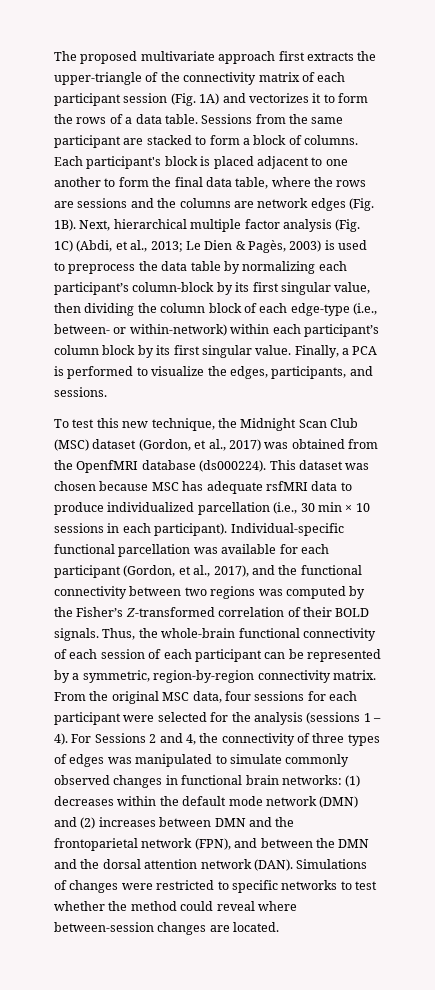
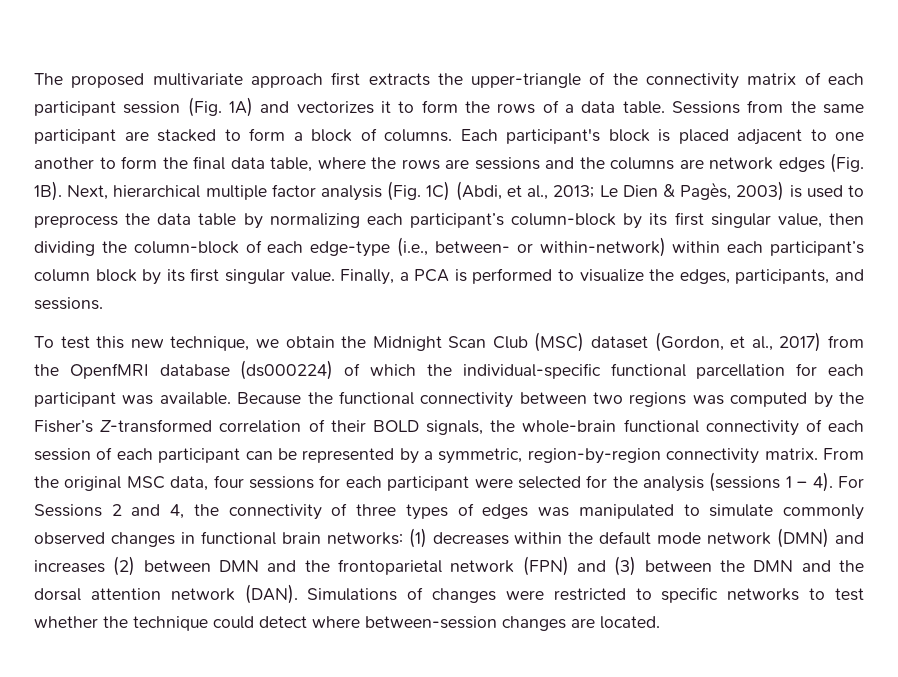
[160,303,242,313] column block -> [133,241,239,254] column-block
(215, 424) none -> [255,336,335,348] we obtain
[264,439,345,449] was obtained -> (822, 342) none
[199,460,370,472] [54,481,352,494] [54,502,370,515] [54,523,344,536] [54,544,329,557] [54,565,275,578] (ds000224). This dataset was chosen because MSC has adequate rsfMRI data to produce individualized parcellation (i.e., 30 min × 10 sessions in each participant). Individual-specific functional parcellation was available for each participant (Gordon, et al., 2017), and -> [240,360,865,380] [34,392,302,407] (ds000224) of which the individual-specific functional parcellation for each participant was available. Because
[54,628,136,641] signals. Thus, -> [426,420,484,435] signals,
[80,817,156,829] (2) increases -> [34,556,136,576] increases (2)
[194,838,258,850] (FPN), and -> [522,556,637,576] (FPN) and (3)
[130,901,255,911] method could reveal -> [133,616,307,631] technique could detect

